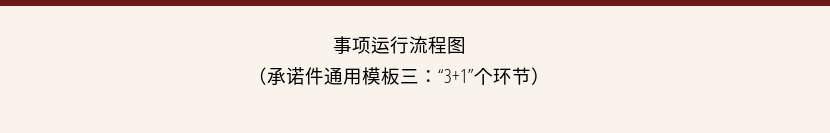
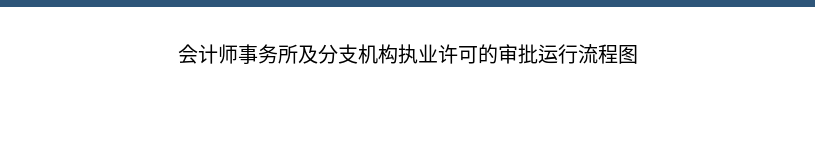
[332,36,466,54] [248,67,550,85] 事项运行流程图 // （承诺件通用模板三：“3+1”个环节） -> [177,44,638,64] 会计师事务所及分支机构执业许可的审批运行流程图

